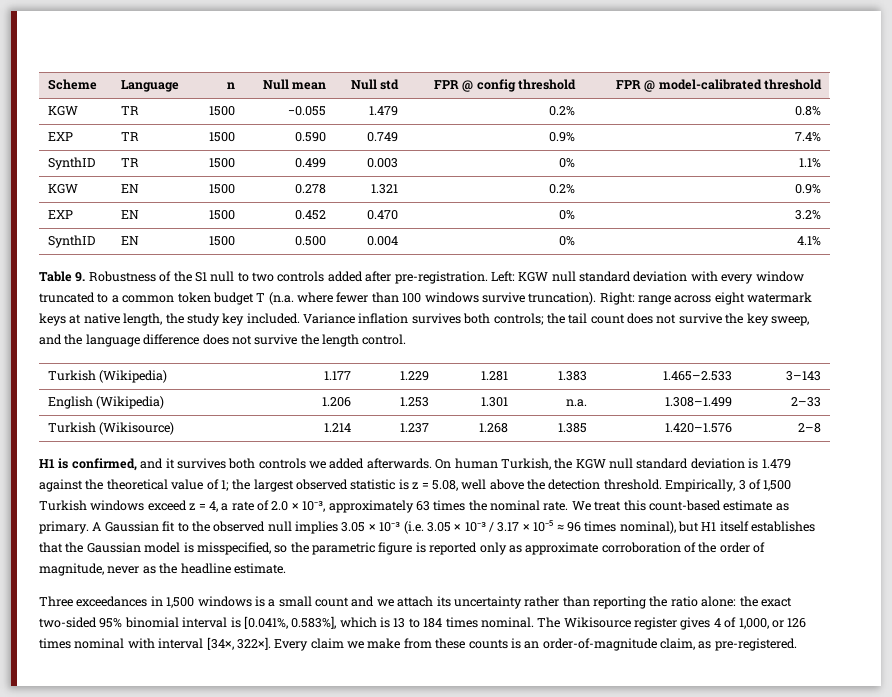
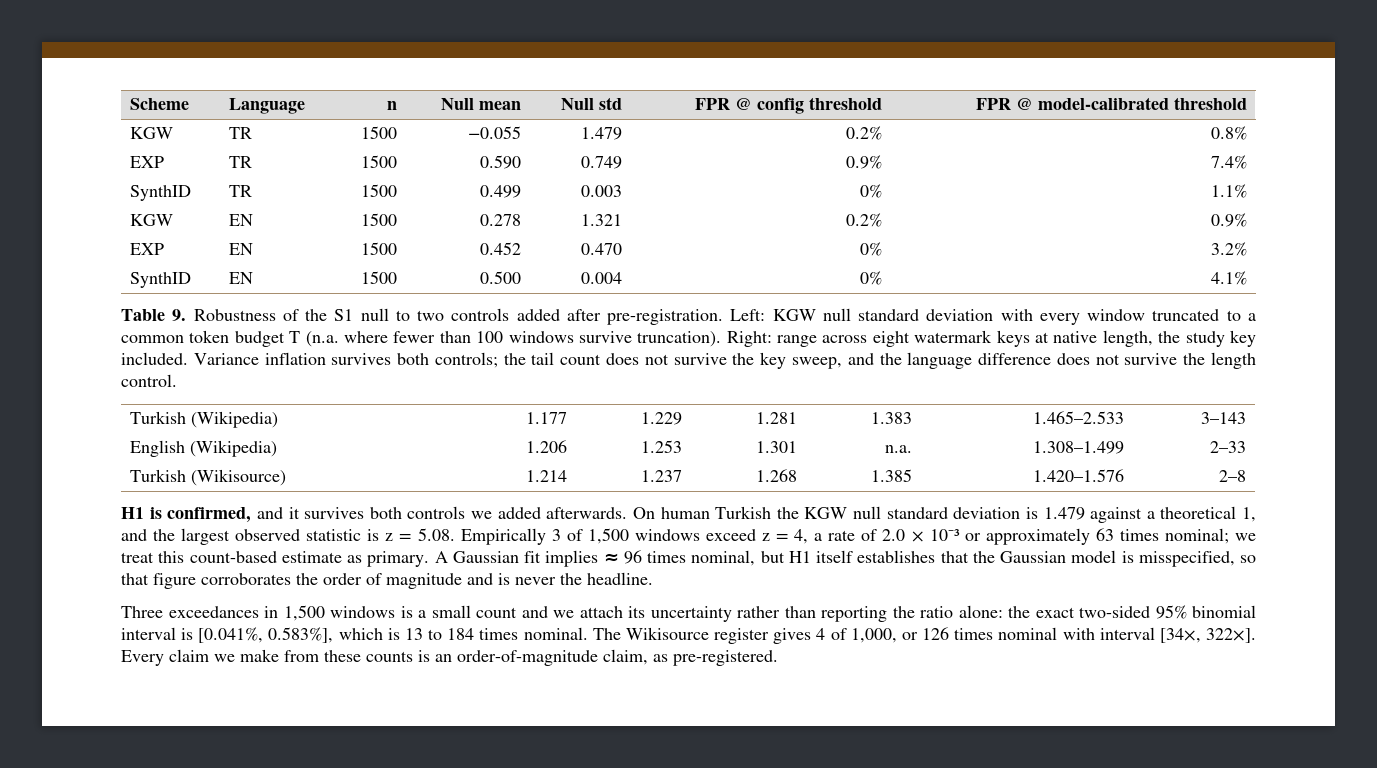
[500,458,551,470] Turkish, -> [715,506,772,519] Turkish
[85,479,229,491] the theoretical value of 1; -> [1146,506,1256,522] [121,529,147,541] a theoretical 1, and
[431,479,736,492] 5.08, well above the detection threshold. Empirically, -> [417,528,546,545] 5.08. Empirically
[39,500,87,511] Turkish -> (629, 536) none
[302,500,326,512] 10⁻³, -> [929,529,981,541] 10⁻³ or
[468,500,591,511] the nominal rate. We -> [1164,528,1257,544] nominal; we
[177,520,554,534] to the observed null implies 3.05 × 10⁻³ (i.e. 3.05 × 10⁻³ / 3.17 × 10⁻⁵ -> [545,550,599,567] implies
[619,521,676,534] nominal), -> [691,550,756,566] nominal,
[290,542,766,555] [39,563,286,576] the parametric figure is reported only as approximate corroboration of the order of magnitude, never as the headline estimate. -> [121,572,653,589] that figure corroborates the order of magnitude and is never the headline.

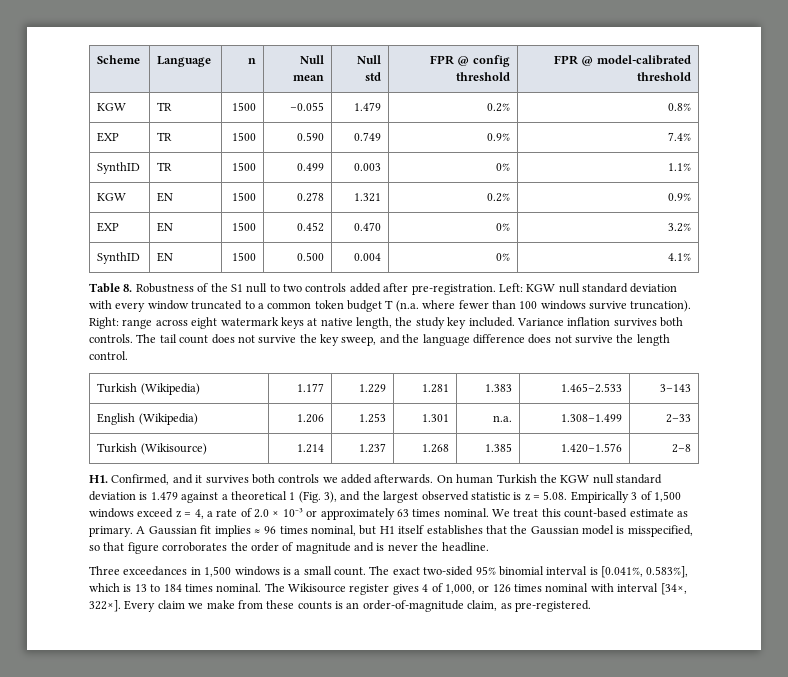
[172,309,187,321] 9. -> [123,284,133,292] 8.
[434,352,526,368] controls; the -> [89,334,157,343] controls. The
[121,507,252,523] H1 is confirmed, -> [89,474,170,485] H1. Confirmed,
[1242,507,1256,522] 1, -> [289,491,337,503] 1 (Fig. 3),
[1164,528,1257,544] nominal; we -> [443,508,510,517] nominal. We
[476,605,1030,622] count and we attach its uncertainty rather than reporting the ratio alone: the -> [334,566,390,576] count. The

